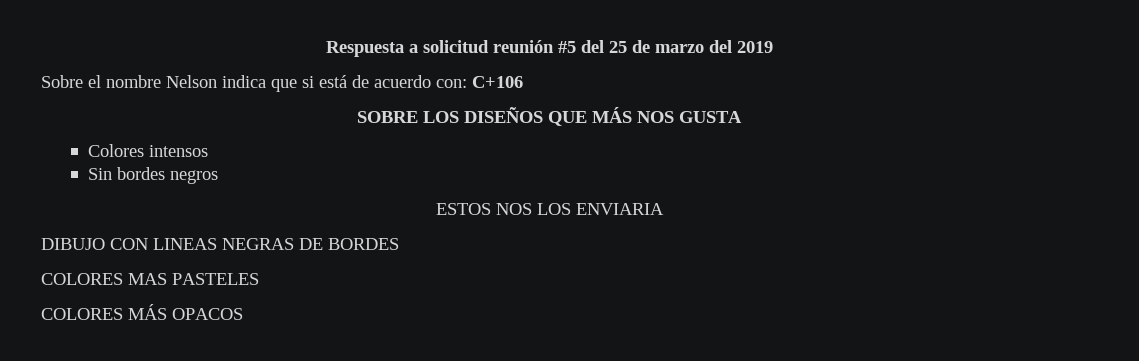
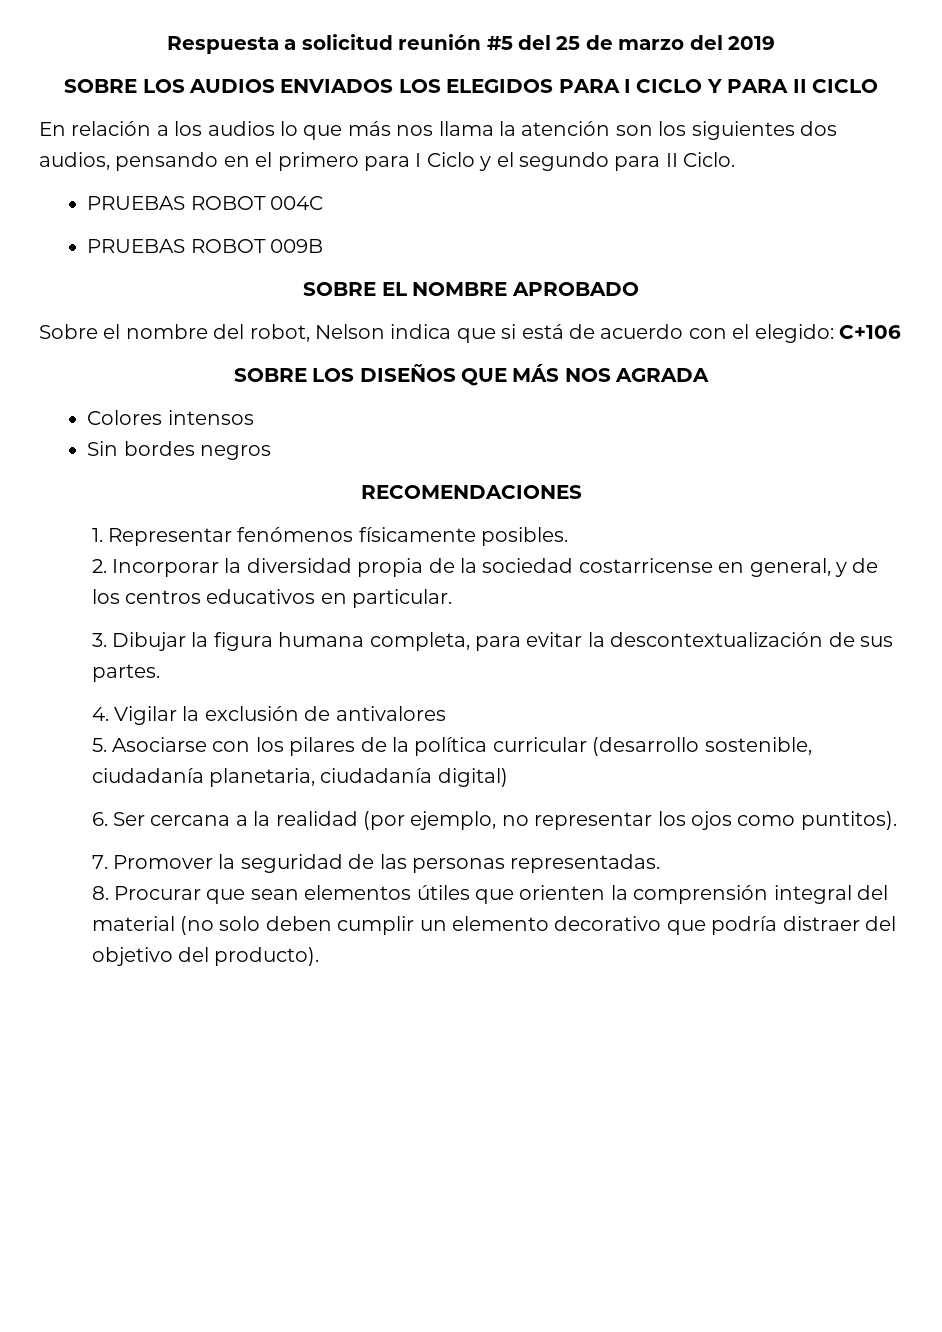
(773, 47) none -> [64,79,878,93] [39,121,837,140] [39,152,736,171] [87,196,324,210] [87,239,324,253] [303,282,639,296] // SOBRE LOS AUDIOS ENVIADOS LOS ELEGIDOS PARA I CICLO Y PARA II CICLO // En relación a los audios lo que más nos llama la atención son los siguientes dos audios, pensando en el primero para I Ciclo y el segundo para II Ciclo. // PRUEBAS ROBOT 004C // PRUEBAS ROBOT 009B // SOBRE EL NOMBRE APROBADO
(161, 81) none -> [213,324,310,342] del robot,
[436,79,467,88] con: -> [688,324,834,343] con el elegido:
[679,111,742,123] GUSTA -> [615,368,710,382] AGRADA
[435,203,664,215] [41,238,399,250] [41,273,259,285] [41,304,243,320] ESTOS NOS LOS ENVIARIA // DIBUJO CON LINEAS NEGRAS DE BORDES // COLORES MAS PASTELES // COLORES MÁS OPACOS -> [360,485,582,499] [91,527,569,546] [91,558,879,577] [91,589,453,608] [91,632,893,651] [91,664,160,682] [91,706,446,725] [91,737,812,756] [91,768,508,787] [91,811,897,830] [91,854,661,873] [91,885,888,904] [91,916,896,935] [91,947,320,966] RECOMENDACIONES // 1. Representar fenómenos físicamente posibles. // 2. Incorporar la diversidad propia de la sociedad costarricense en general, y de los centros educativos en particular. // 3. Dibujar la figura humana completa, para evitar la descontextualización de sus partes. // 4. Vigilar la exclusión de antivalores // 5. Asociarse con los pilares de la política curricular (desarrollo sostenible, ciudadanía planetaria, ciudadanía digital) // 6. Ser cercana a la realidad (por ejemplo, no representar los ojos como puntitos). // 7. Promover la seguridad de las personas representadas. // 8. Procurar que sean elementos útiles que orienten la comprensión integral del material (no solo deben cumplir un elemento decorativo que podría distraer del objetivo del producto).

